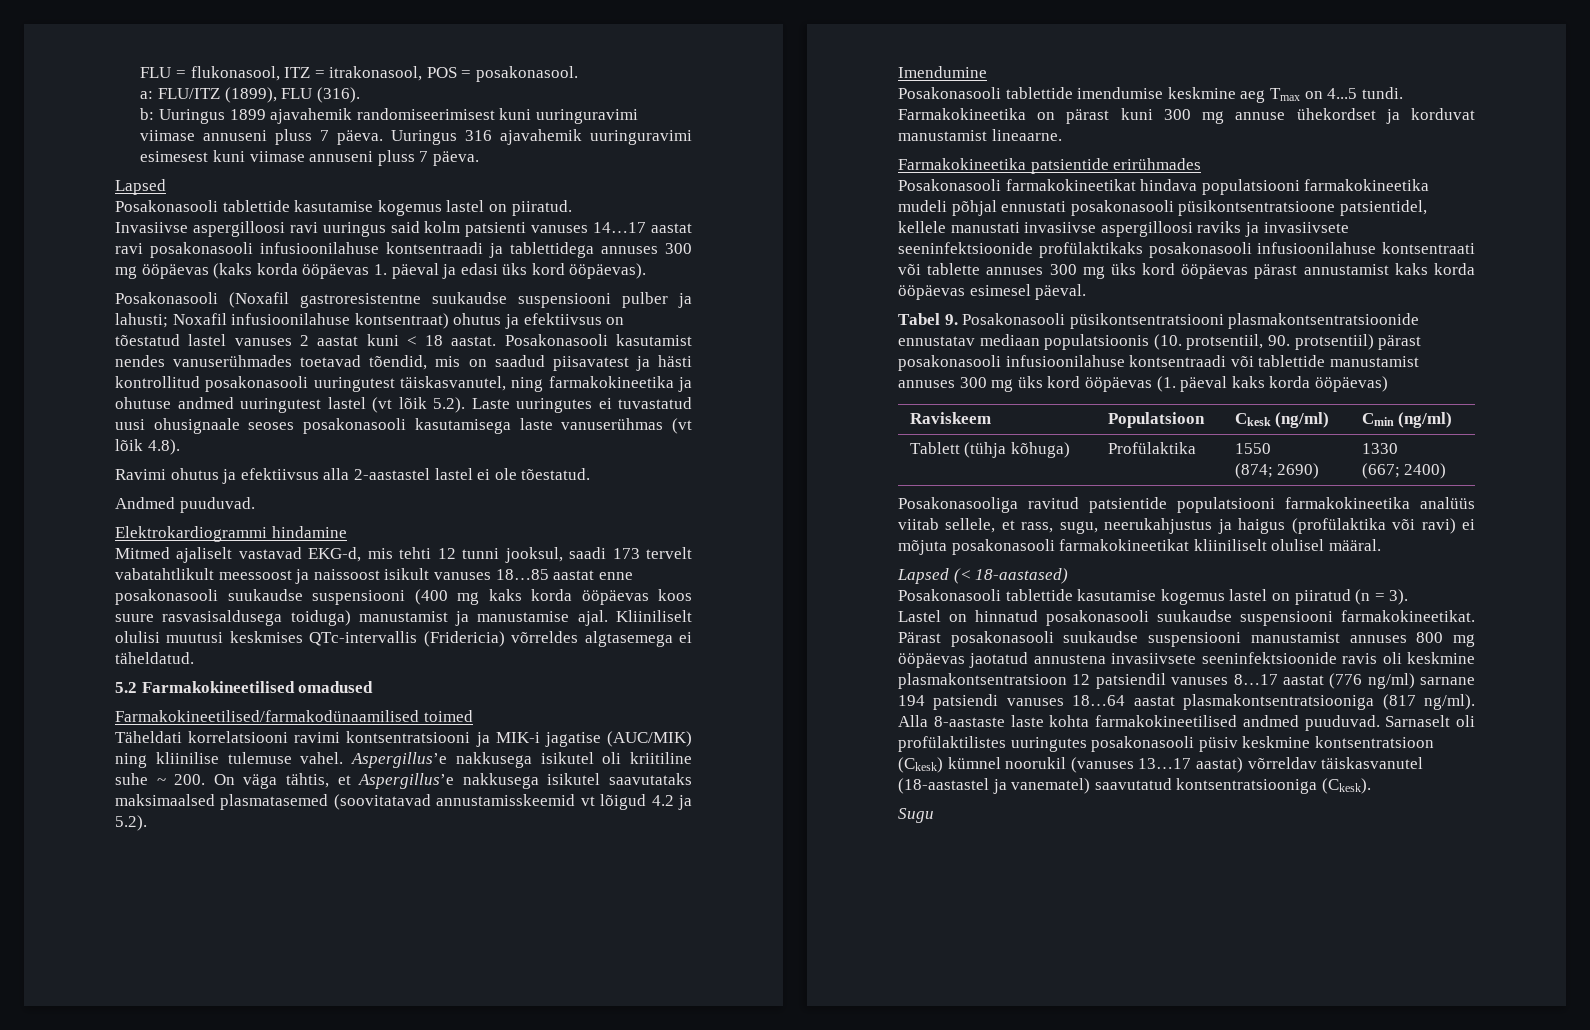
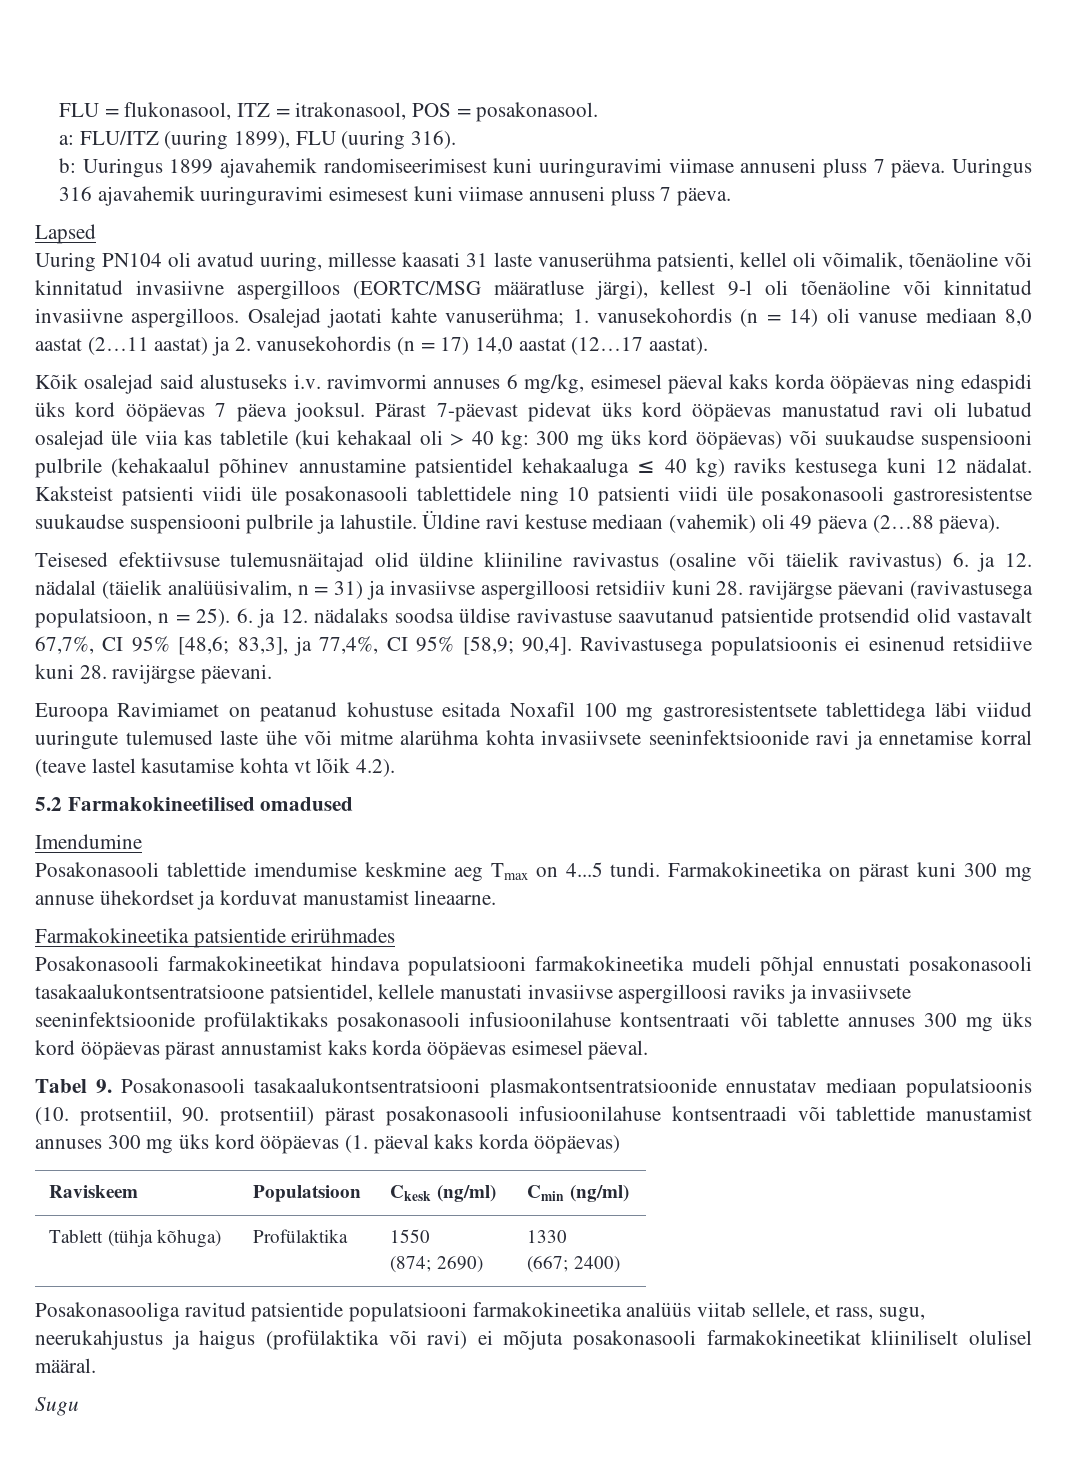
[224,87,360,103] (1899), FLU (316). -> [164,130,456,150] (uuring 1899), FLU (uuring 316).
[115,200,572,216] [115,221,692,237] [115,242,692,258] [115,263,647,279] [115,292,692,308] [115,313,625,329] [115,334,692,346] [115,355,692,371] [115,376,692,392] [115,397,692,413] [115,418,692,434] [115,439,180,455] [115,468,591,484] [115,497,255,513] [115,526,347,542] [115,547,692,563] [115,568,633,584] [115,589,692,605] [115,610,692,626] [115,631,693,647] [115,652,194,664] [115,681,374,693] [115,710,473,722] [115,731,693,747] [115,752,692,768] [115,773,692,789] [115,794,693,810] [115,815,147,831] Posakonasooli tablettide kasutamise kogemus lastel on piiratud. // Invasiivse aspergilloosi ravi uuringus said kolm patsienti vanuses 14…17 aastat ravi posakonasooli infusioonilahuse kontsentraadi ja tablettidega annuses 300 mg ööpäevas (kaks korda ööpäevas 1. päeval ja edasi üks kord ööpäevas). // Posakonasooli (Noxafil gastroresistentne suukaudse suspensiooni pulber ja lahusti; Noxafil infusioonilahuse kontsentraat) ohutus ja efektiivsus on tõestatud lastel vanuses 2 aastat kuni < 18 aastat. Posakonasooli kasutamist nendes vanuserühmades toetavad tõendid, mis on saadud piisavatest ja hästi kontrollitud posakonasooli uuringutest täiskasvanutel, ning farmakokineetika ja ohutuse andmed uuringutest lastel (vt lõik 5.2). Laste uuringutes ei tuvastatud uusi ohusignaale seoses posakonasooli kasutamisega laste vanuserühmas (vt lõik 4.8). // Ravimi ohutus ja efektiivsus alla 2-aastastel lastel ei ole tõestatud. // Andmed puuduvad. // Elektrokardiogrammi hindamine // Mitmed ajaliselt vastavad EKG-d, mis tehti 12 tunni jooksul, saadi 173 tervelt vabatahtlikult meessoost ja naissoost isikult vanuses 18…85 aastat enne posakonasooli suukaudse suspensiooni (400 mg kaks korda ööpäevas koos suure rasvasisaldusega toiduga) manustamist ja manustamise ajal. Kliiniliselt olulisi muutusi keskmises QTc-intervallis (Fridericia) võrreldes algtasemega ei täheldatud. // 5.2 Farmakokineetilised omadused // Farmakokineetilised/farmakodünaamilised toimed // Täheldati korrelatsiooni ravimi kontsentratsiooni ja MIK-i jagatise (AUC/MIK) ning kliinilise tulemuse vahel. Aspergillus’e nakkusega isikutel oli kriitiline suhe ~ 200. On väga tähtis, et Aspergillus’e nakkusega isikutel saavutataks maksimaalsed plasmatasemed (soovitatavad annustamisskeemid vt lõigud 4.2 ja 5.2). -> [35,252,1032,272] [35,280,1032,300] [35,308,1033,328] [35,336,709,356] [35,374,1032,394] [35,402,1032,422] [35,430,1033,450] [35,458,1033,478] [35,486,1033,506] [35,510,1001,534] [35,552,1033,572] [35,580,1033,600] [35,608,1032,628] [35,636,1032,656] [35,664,273,684] [35,702,1032,722] [35,730,1032,750] [35,758,396,777] [35,797,354,811] Uuring PN104 oli avatud uuring, millesse kaasati 31 laste vanuserühma patsienti, kellel oli võimalik, tõenäoline või kinnitatud invasiivne aspergilloos (EORTC/MSG määratluse järgi), kellest 9-l oli tõenäoline või kinnitatud invasiivne aspergilloos. Osalejad jaotati kahte vanuserühma; 1. vanusekohordis (n = 14) oli vanuse mediaan 8,0 aastat (2…11 aastat) ja 2. vanusekohordis (n = 17) 14,0 aastat (12…17 aastat). // Kõik osalejad said alustuseks i.v. ravimvormi annuses 6 mg/kg, esimesel päeval kaks korda ööpäevas ning edaspidi üks kord ööpäevas 7 päeva jooksul. Pärast 7-päevast pidevat üks kord ööpäevas manustatud ravi oli lubatud osalejad üle viia kas tabletile (kui kehakaal oli > 40 kg: 300 mg üks kord ööpäevas) või suukaudse suspensiooni pulbrile (kehakaalul põhinev annustamine patsientidel kehakaaluga ≤ 40 kg) raviks kestusega kuni 12 nädalat. Kaksteist patsienti viidi üle posakonasooli tablettidele ning 10 patsienti viidi üle posakonasooli gastroresistentse suukaudse suspensiooni pulbrile ja lahustile. Üldine ravi kestuse mediaan (vahemik) oli 49 päeva (2…88 päeva). // Teisesed efektiivsuse tulemusnäitajad olid üldine kliiniline ravivastus (osaline või täielik ravivastus) 6. ja 12. nädalal (täielik analüüsivalim, n = 31) ja invasiivse aspergilloosi retsidiiv kuni 28. ravijärgse päevani (ravivastusega populatsioon, n = 25). 6. ja 12. nädalaks soodsa üldise ravivastuse saavutanud patsientide protsendid olid vastavalt 67,7%, CI 95% [48,6; 83,3], ja 77,4%, CI 95% [58,9; 90,4]. Ravivastusega populatsioonis ei esinenud retsidiive kuni 28. ravijärgse päevani. // Euroopa Ravimiamet on peatanud kohustuse esitada Noxafil 100 mg gastroresistentsete tablettidega läbi viidud uuringute tulemused laste ühe või mitme alarühma kohta invasiivsete seeninfektsioonide ravi ja ennetamise korral (teave lastel kasutamise kohta vt lõik 4.2). // 5.2 Farmakokineetilised omadused
[1178,200,1336,216] püsikontsentratsioone -> [35,984,264,999] tasakaalukontsentratsioone
[1069,313,1224,329] püsikontsentratsiooni -> [254,1078,481,1093] tasakaalukontsentratsiooni
[897,568,1069,584] [898,589,1409,605] [898,610,1475,626] [898,631,1475,647] [898,652,1475,668] [898,673,1475,689] [898,694,1475,710] [898,715,1475,731] [898,736,1434,752] [898,757,1424,773] [898,778,1371,794] // Lapsed (< 18-aastased) // Posakonasooli tablettide kasutamise kogemus lastel on piiratud (n = 3). // Lastel on hinnatud posakonasooli suukaudse suspensiooni farmakokineetikat. Pärast posakonasooli suukaudse suspensiooni manustamist annuses 800 mg ööpäevas jaotatud annustena invasiivsete seeninfektsioonide ravis oli keskmine plasmakontsentratsioon 12 patsiendil vanuses 8…17 aastat (776 ng/ml) sarnane 194 patsiendi vanuses 18…64 aastat plasmakontsentratsiooniga (817 ng/ml). Alla 8-aastaste laste kohta farmakokineetilised andmed puuduvad. Sarnaselt oli profülaktilistes uuringutes posakonasooli püsiv keskmine kontsentratsioon (Ckesk) kümnel noorukil (vanuses 13…17 aastat) võrreldav täiskasvanutel (18-aastastel ja vanematel) saavutatud kontsentratsiooniga (Ckesk). -> (96, 1365) none

